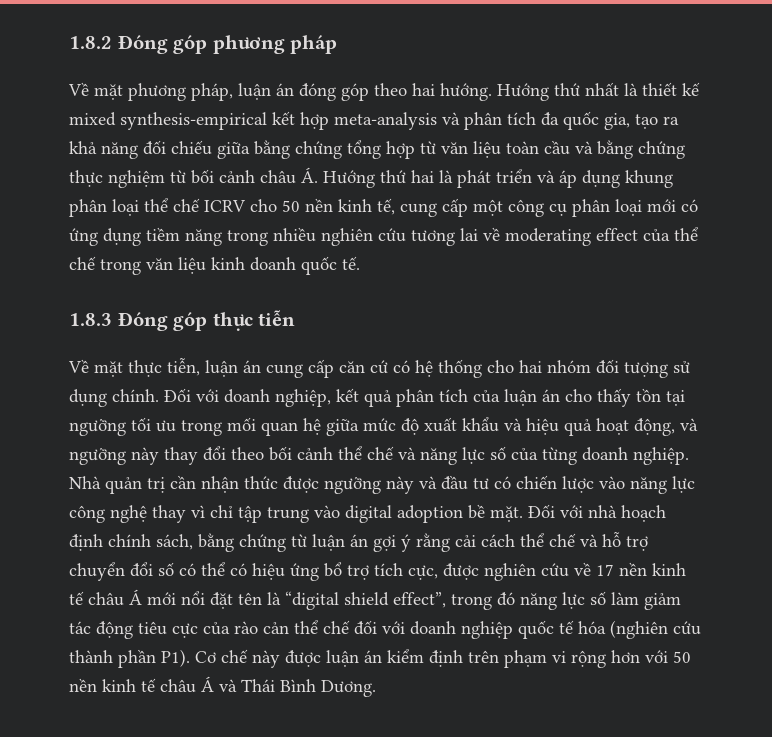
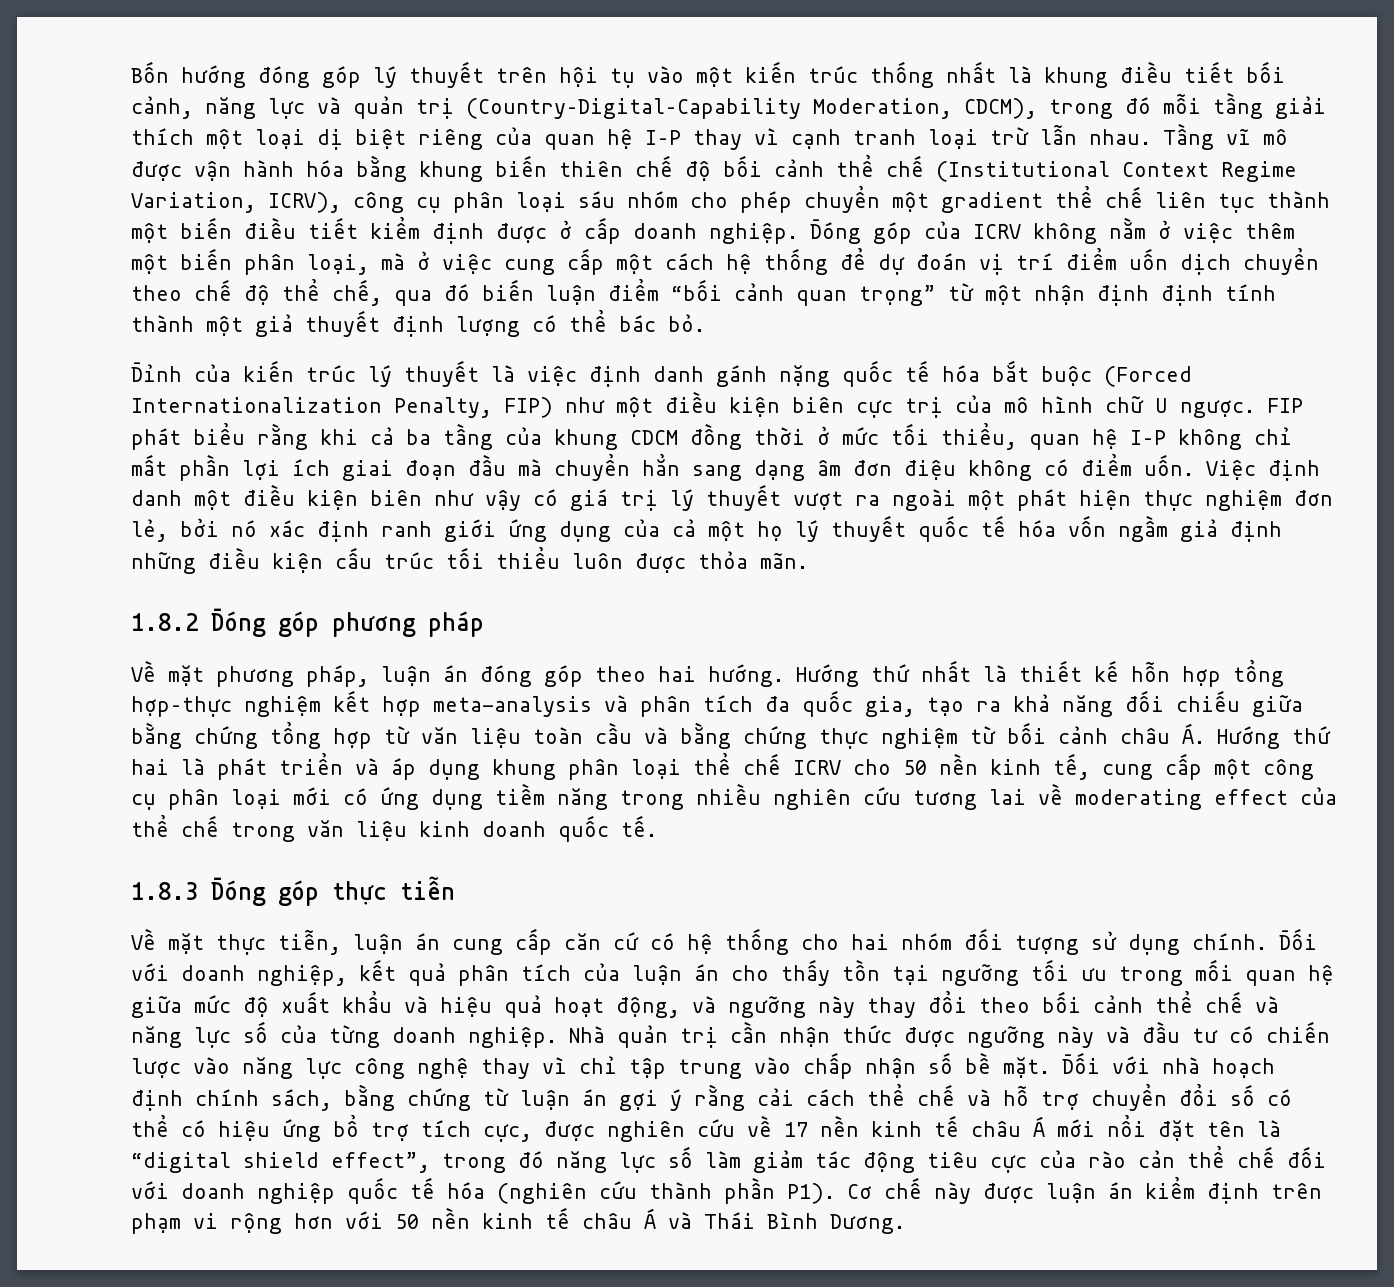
(69, 42) none -> [131,61,1285,88] [131,92,1326,119] [131,123,1288,150] [131,154,1297,182] [131,185,1330,213] [131,216,1295,244] [131,247,1319,275] [131,278,1276,306] [131,309,705,337] [131,360,1192,387] [131,391,1303,418] [131,422,1292,450] [131,453,1320,481] [131,484,1333,511] [131,515,1282,542] [131,546,808,574] Bốn hướng đóng góp lý thuyết trên hội tụ vào một kiến trúc thống nhất là khung điều tiết bối cảnh, năng lực và quản trị (Country–Digital–Capability Moderation, CDCM), trong đó mỗi tầng giải thích một loại dị biệt riêng của quan hệ I–P thay vì cạnh tranh loại trừ lẫn nhau. Tầng vĩ mô được vận hành hóa bằng khung biến thiên chế độ bối cảnh thể chế (Institutional Context Regime Variation, ICRV), công cụ phân loại sáu nhóm cho phép chuyển một gradient thể chế liên tục thành một biến điều tiết kiểm định được ở cấp doanh nghiệp. Đóng góp của ICRV không nằm ở việc thêm một biến phân loại, mà ở việc cung cấp một cách hệ thống để dự đoán vị trí điểm uốn dịch chuyển theo chế độ thể chế, qua đó biến luận điểm “bối cảnh quan trọng” từ một nhận định định tính thành một giả thuyết định lượng có thể bác bỏ. // Đỉnh của kiến trúc lý thuyết là việc định danh gánh nặng quốc tế hóa bắt buộc (Forced Internationalization Penalty, FIP) như một điều kiện biên cực trị của mô hình chữ U ngược. FIP phát biểu rằng khi cả ba tầng của khung CDCM đồng thời ở mức tối thiểu, quan hệ I–P không chỉ mất phần lợi ích giai đoạn đầu mà chuyển hẳn sang dạng âm đơn điệu không có điểm uốn. Việc định danh một điều kiện biên như vậy có giá trị lý thuyết vượt ra ngoài một phát hiện thực nghiệm đơn lẻ, bởi nó xác định ranh giới ứng dụng của cả một họ lý thuyết quốc tế hóa vốn ngầm giả định những điều kiện cấu trúc tối thiểu luôn được thỏa mãn. //
[69,112,267,130] mixed synthesis-empirical -> [1131,659,1284,687] [131,696,321,717] hỗn hợp tổng hợp–thực nghiệm
[345,505,463,523] digital adoption -> [803,1052,953,1079] chấp nhận số

